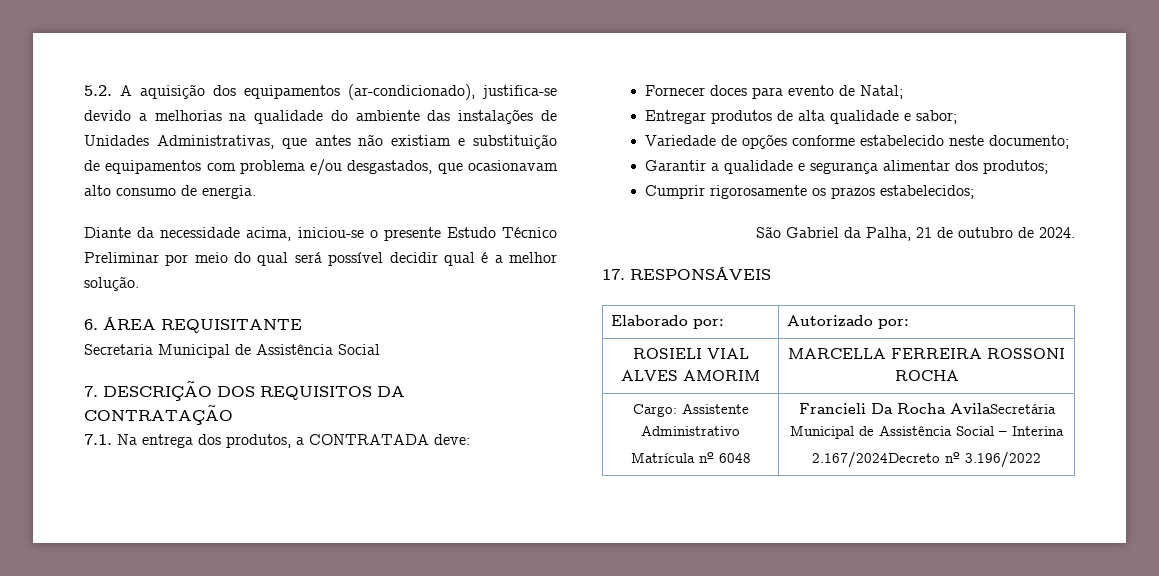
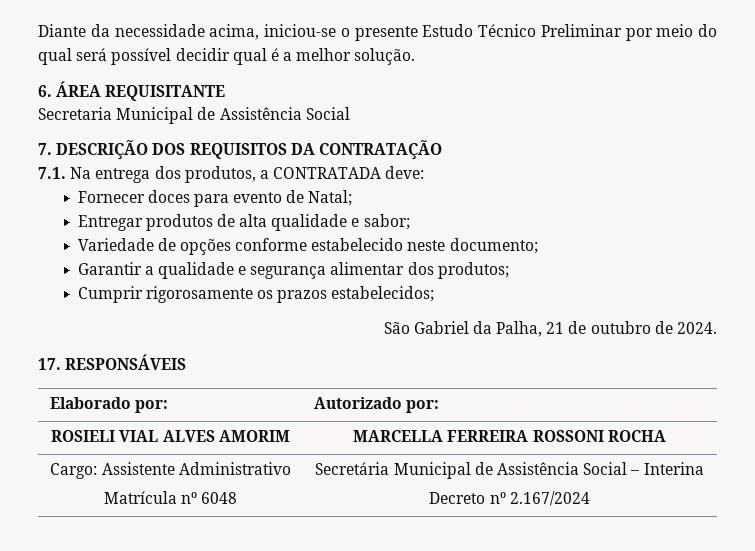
[84,84,557,100] [84,109,557,124] [84,134,557,149] [84,159,558,176] [84,185,256,199] 5.2. A aquisição dos equipamentos (ar-condicionado), justifica-se devido a melhorias na qualidade do ambiente das instalações de Unidades Administrativas, que antes não existiam e substituição de equipamentos com problema e/ou desgastados, que ocasionavam alto consumo de energia. // -> (38, 30) none
[798,403,1056,414] Francieli Da Rocha AvilaSecretária -> [315,462,390,475] Secretária
[812,451,1041,468] 2.167/2024Decreto nº 3.196/2022 -> [429,491,590,506] Decreto nº 2.167/2024

